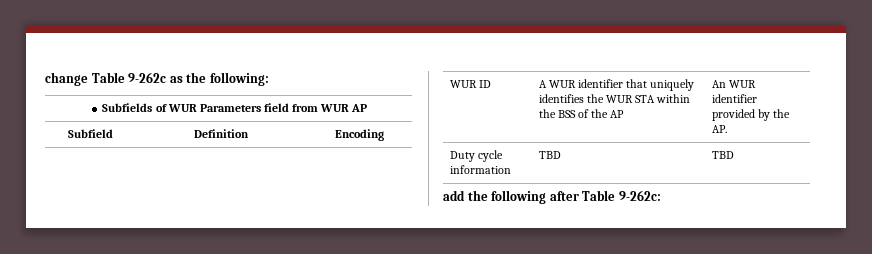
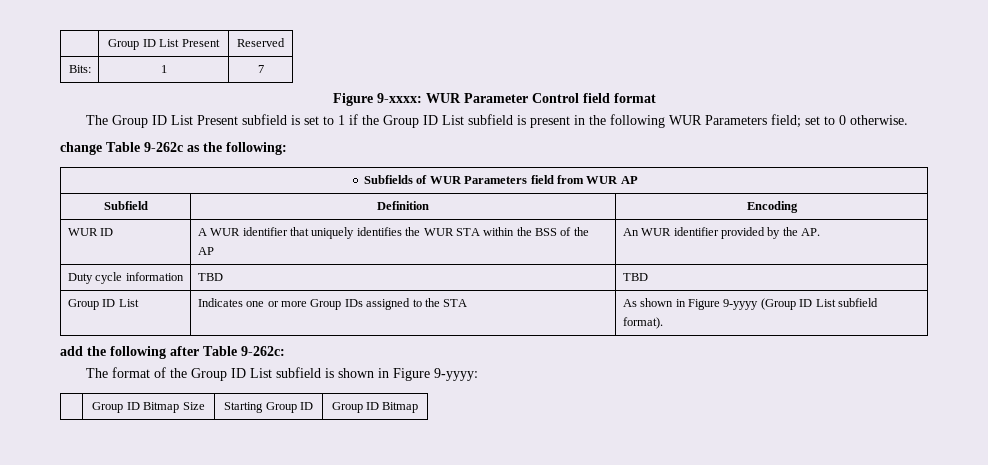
(45, 79) none -> [108,39,220,50] [237,38,285,47] [69,65,92,73] [160,65,167,73] [257,65,264,73] [332,93,656,106] [85,114,908,128] | Group ID List Present | Reserved // Bits: | 1 | 7 // Figure 9-xxxx: WUR Parameter Control field format // The Group ID List Present subfield is set to 1 if the Group ID List subfield is present in the following WUR Parameters field; set to 0 otherwise. //
(735, 155) none -> [67,299,139,310] [197,298,468,310] [622,298,878,310] [622,317,663,329] // Group ID List | Indicates one or more Group IDs assigned to the STA | As shown in Figure 9-yyyy (Group ID List subfield format).
(661, 195) none -> [85,367,478,381] [92,402,205,413] [224,402,313,413] [331,402,419,413] // The format of the Group ID List subfield is shown in Figure 9-yyyy: // | Group ID Bitmap Size | Starting Group ID | Group ID Bitmap

